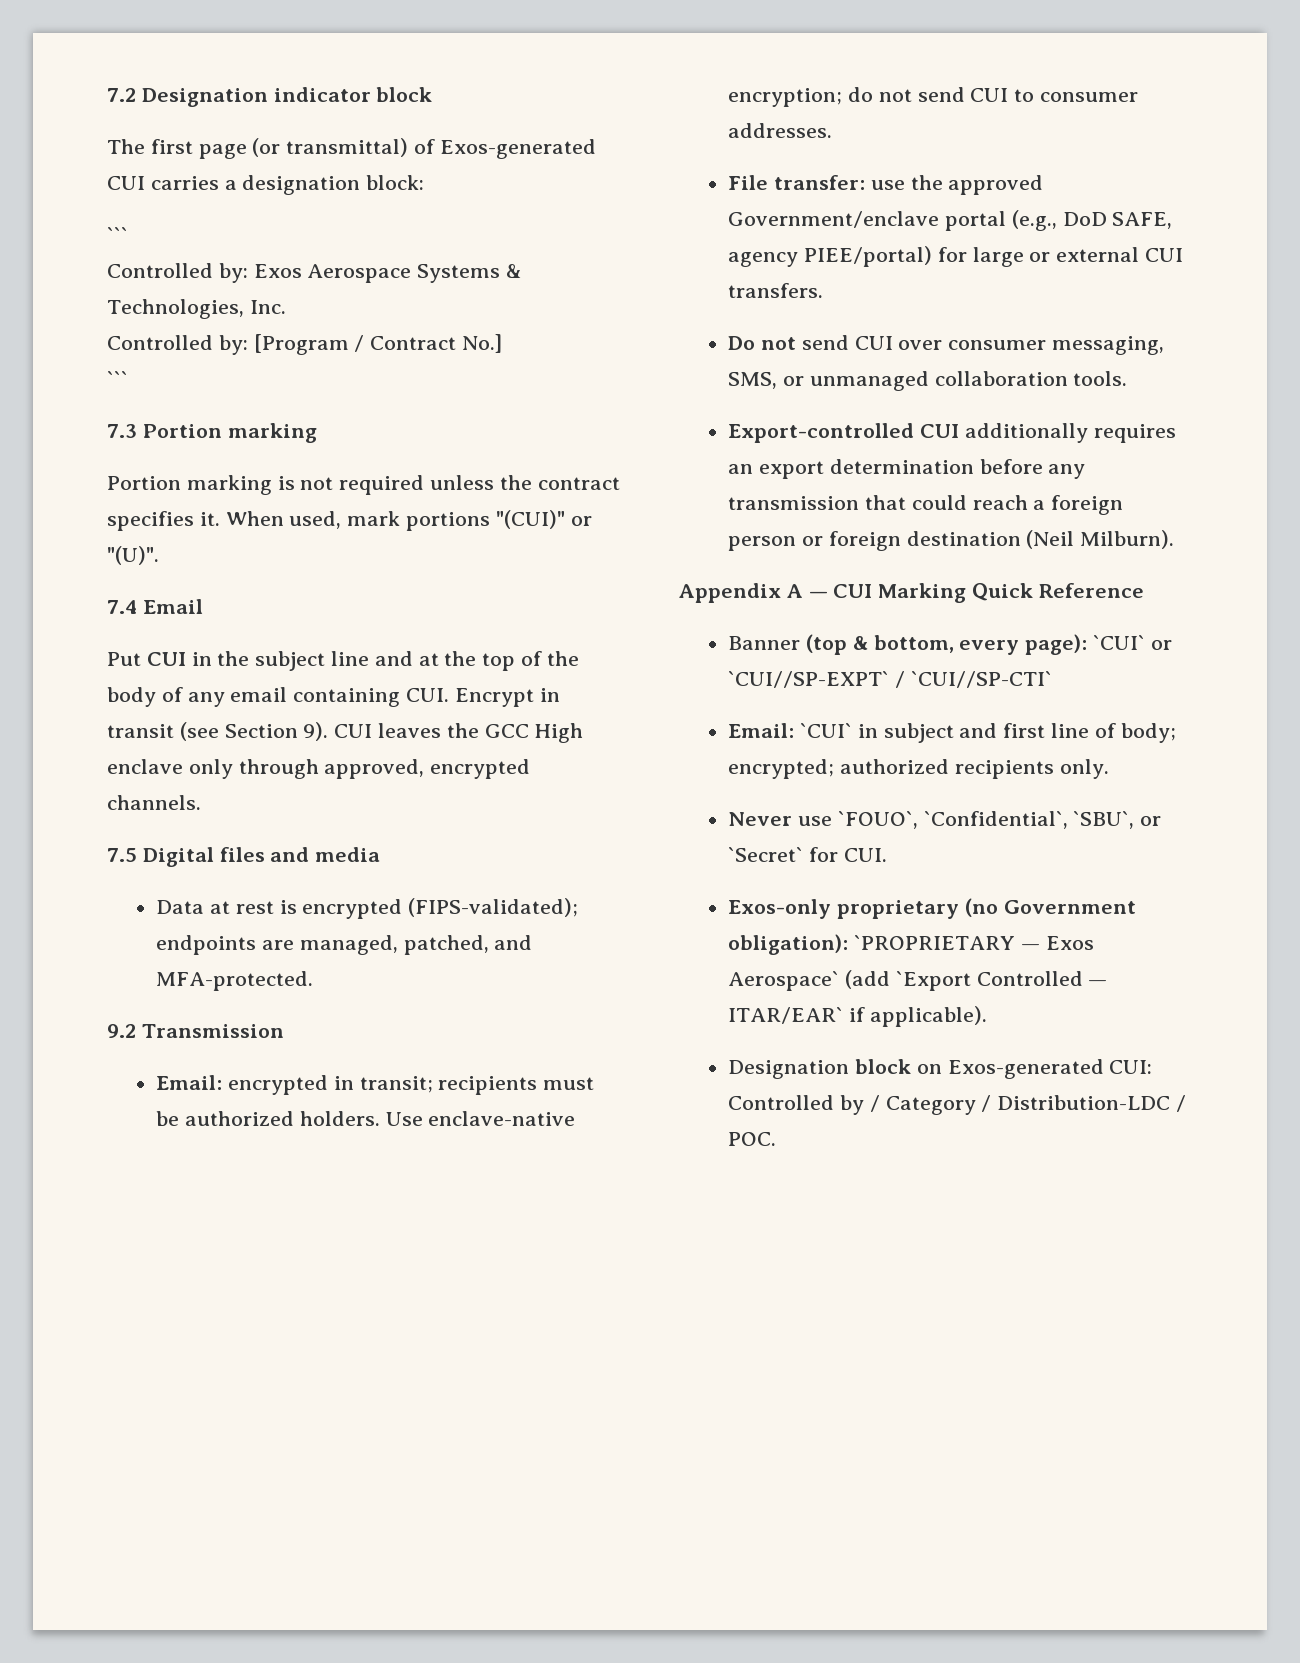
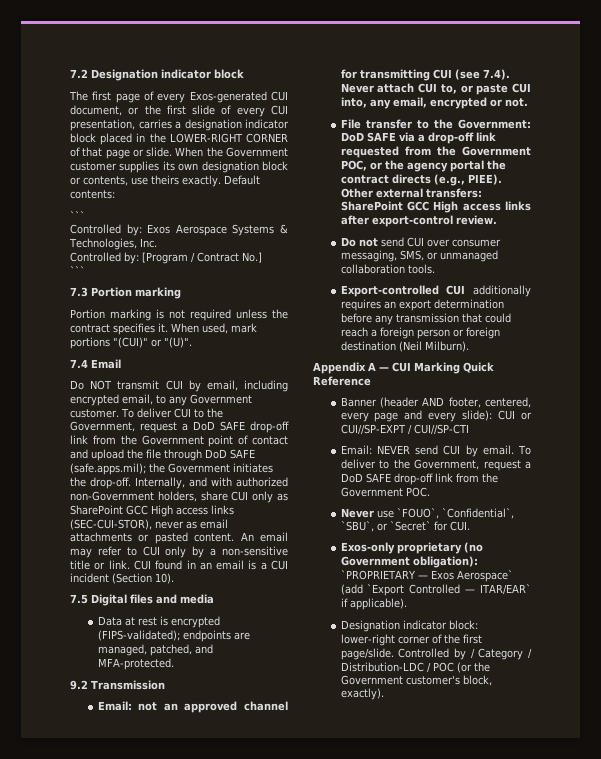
[252,138,596,159] [107,175,425,195] (or transmittal) of Exos-generated CUI carries a designation block: -> [144,91,288,103] [70,105,288,117] [70,119,289,131] [70,133,288,145] [70,147,288,159] [70,161,288,173] [70,175,260,187] [70,190,115,199] of every Exos-generated CUI document, or the first slide of every CUI presentation, carries a designation indicator block placed in the LOWER-RIGHT CORNER of that page or slide. When the Government customer supplies its own designation block or contents, use theirs exactly. Default contents:
[107,651,579,671] [107,687,560,707] [107,722,584,743] [107,759,531,779] [107,795,201,810] Put CUI in the subject line and at the top of the body of any email containing CUI. Encrypt in transit (see Section 9). CUI leaves the GCC High enclave only through approved, encrypted channels. -> [70,380,288,392] [70,394,252,406] [70,408,223,418] [70,421,289,433] [70,435,288,447] [70,449,255,461] [70,463,273,475] [70,477,288,489] [70,491,288,503] [70,505,234,517] [70,519,228,530] [70,532,288,544] [70,546,288,558] [70,560,288,570] [70,573,174,584] Do NOT transmit CUI by email, including encrypted email, to any Government customer. To deliver CUI to the Government, request a DoD SAFE drop-off link from the Government point of contact and upload the file through DoD SAFE (safe.apps.mil); the Government initiates the drop-off. Internally, and with authorized non-Government holders, share CUI only as SharePoint GCC High access links (SEC-CUI-STOR), never as email attachments or pasted content. An email may refer to CUI only by a non-sensitive title or link. CUI found in an email is a CUI incident (Section 10).
[227,1075,595,1095] [156,1111,576,1126] [728,87,1138,107] [728,123,833,138] [728,175,1044,195] [728,210,1173,231] [728,246,1183,267] [728,283,824,298] encrypted in transit; recipients must be authorized holders. Use enclave-native encryption; do not send CUI to consumer addresses. // File transfer: use the approved Government/enclave portal (e.g., DoD SAFE, agency PIEE/portal) for large or external CUI transfers. -> [138,701,288,713] [340,69,510,81] [340,83,531,95] [340,97,528,109] [340,119,531,129] [340,132,496,144] [340,146,531,158] [340,160,506,172] [340,174,502,186] [340,188,482,198] [340,201,531,213] [340,215,497,227] not an approved channel for transmitting CUI (see 7.4). Never attach CUI to, or paste CUI into, any email, encrypted or not. // File transfer to the Government: DoD SAFE via a drop-off link requested from the Government POC, or the agency portal the contract directs (e.g., PIEE). Other external transfers: SharePoint GCC High access links after export-control review.
[805,634,1172,655] [728,671,1052,688] [728,723,1176,743] [728,759,1109,779] (top & bottom, every page): `CUI` or `CUI//SP-EXPT` / `CUI//SP-CTI` // Email: `CUI` in subject and first line of body; encrypted; authorized recipients only. -> [379,397,531,408] [340,410,532,422] [340,424,469,435] [340,445,532,457] [340,459,531,471] [340,473,498,485] [340,487,430,497] (header AND footer, centered, every page and every slide): CUI or CUI//SP-EXPT / CUI//SP-CTI // Email: NEVER send CUI by email. To deliver to the Government, request a DoD SAFE drop-off link from the Government POC.
[854,1059,1153,1079] block on Exos-generated CUI: -> [402,620,478,630] [340,634,482,646] [340,648,394,660] indicator block: lower-right corner of the first page/slide.
[728,1132,777,1146] POC. -> [432,662,490,673] [340,675,492,686] [340,688,384,700] POC (or the Government customer's block, exactly).

